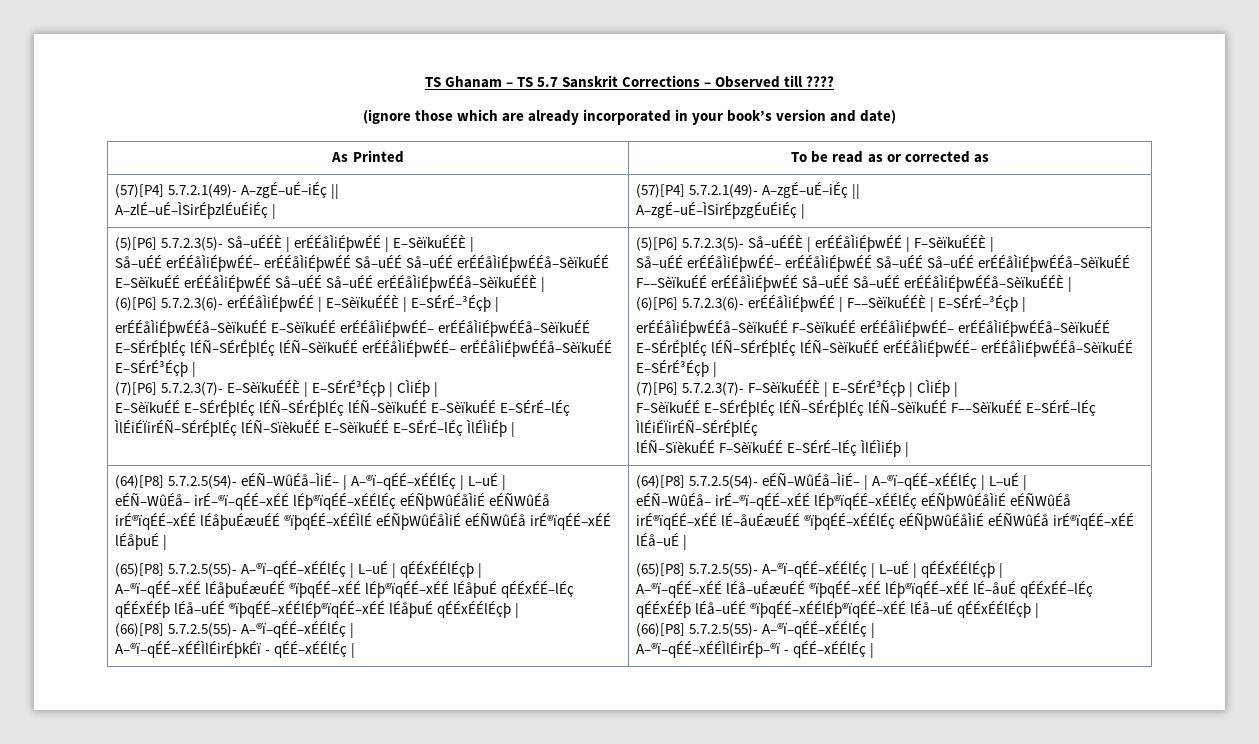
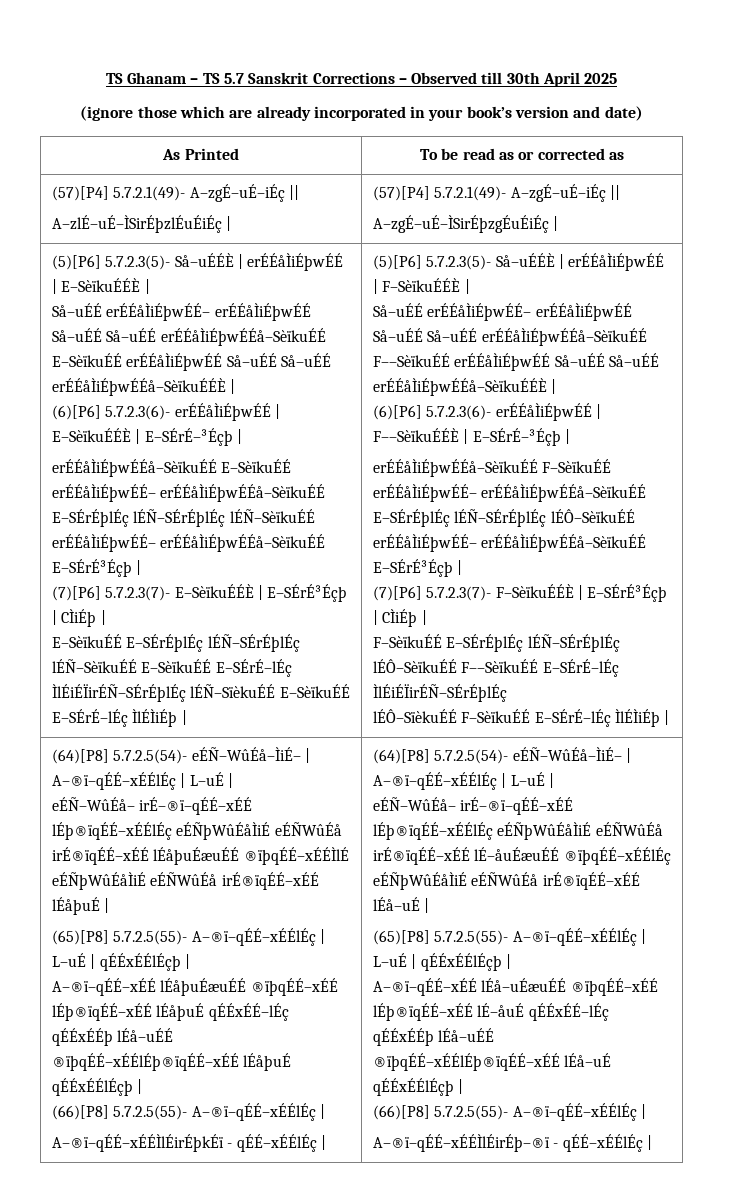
[806,76,835,87] ???? -> [506,72,618,87] 30th April 2025
[800,340,880,353] lÉÑ–SèïkuÉÉ -> [550,509,635,523] lÉÔ–SèïkuÉÉ
[868,400,948,413] lÉÑ–SèïkuÉÉ -> [373,659,458,673] lÉÔ–SèïkuÉÉ
[635,440,715,453] lÉÑ–SïèkuÉÉ -> [373,709,458,723] lÉÔ–SïèkuÉÉ

